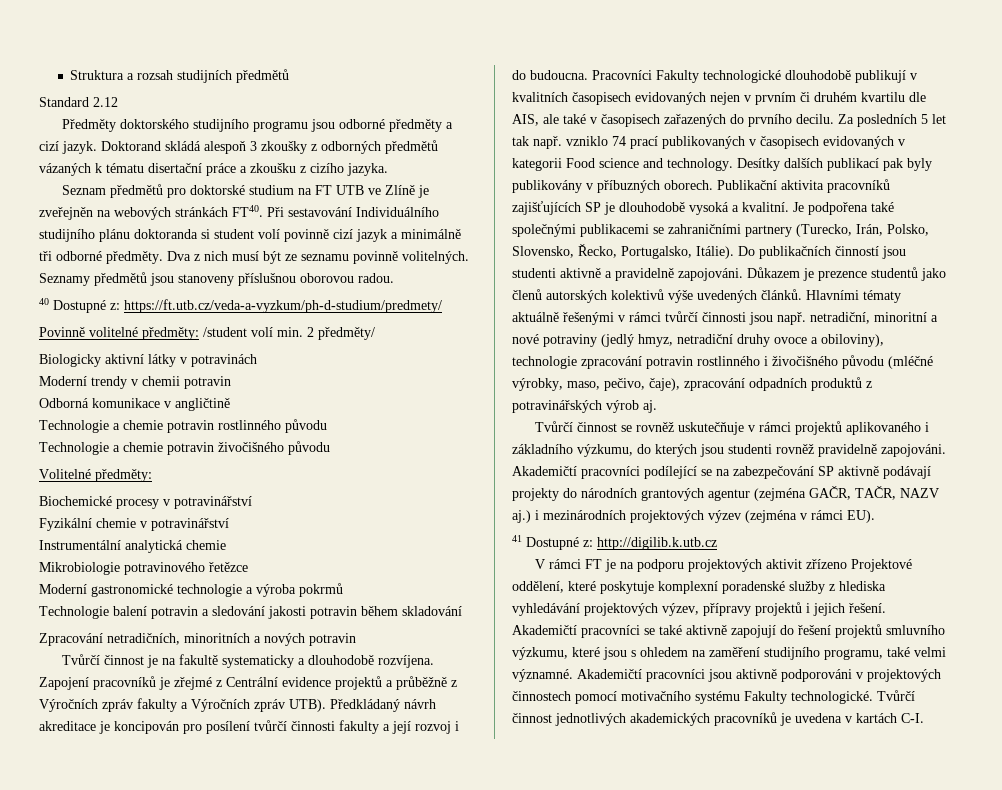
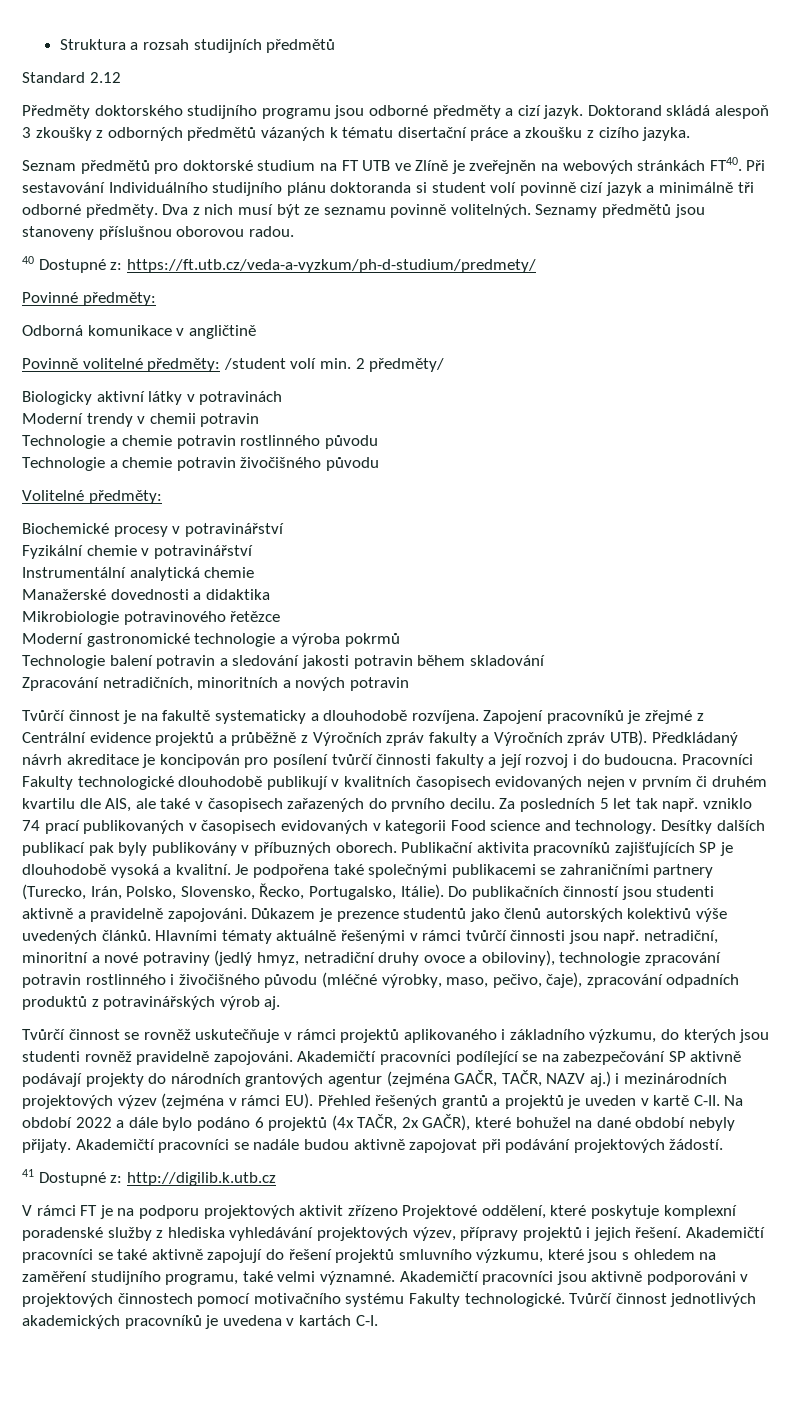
(442, 306) none -> [22,292,156,306] [22,325,256,339] // Povinné předměty: // Odborná komunikace v angličtině
[39,398,230,411] // Odborná komunikace v angličtině -> (260, 420) none
(226, 545) none -> [22,589,270,600] // Manažerské dovednosti a didaktika
(875, 516) none -> [317,1095,744,1109] [22,1114,736,1131] [22,1139,724,1153] Přehled řešených grantů a projektů je uveden v kartě C-II. Na období 2022 a dále bylo podáno 6 projektů (4x TAČR, 2x GAČR), které bohužel na dané období nebyly přijaty. Akademičtí pracovníci se nadále budou aktivně zapojovat při podávání projektových žádostí.

